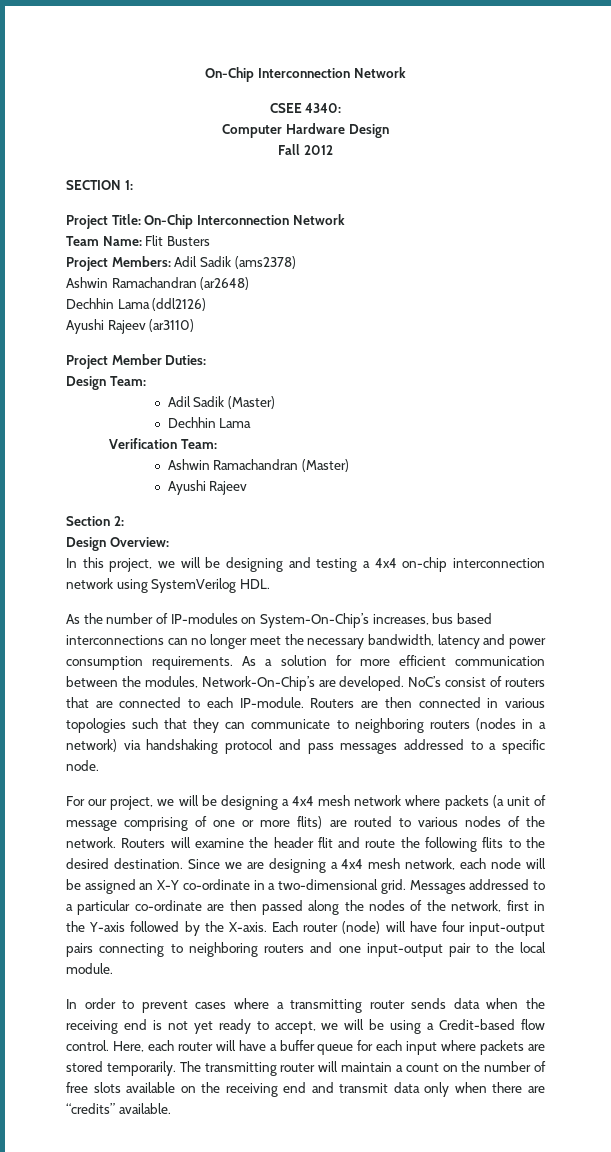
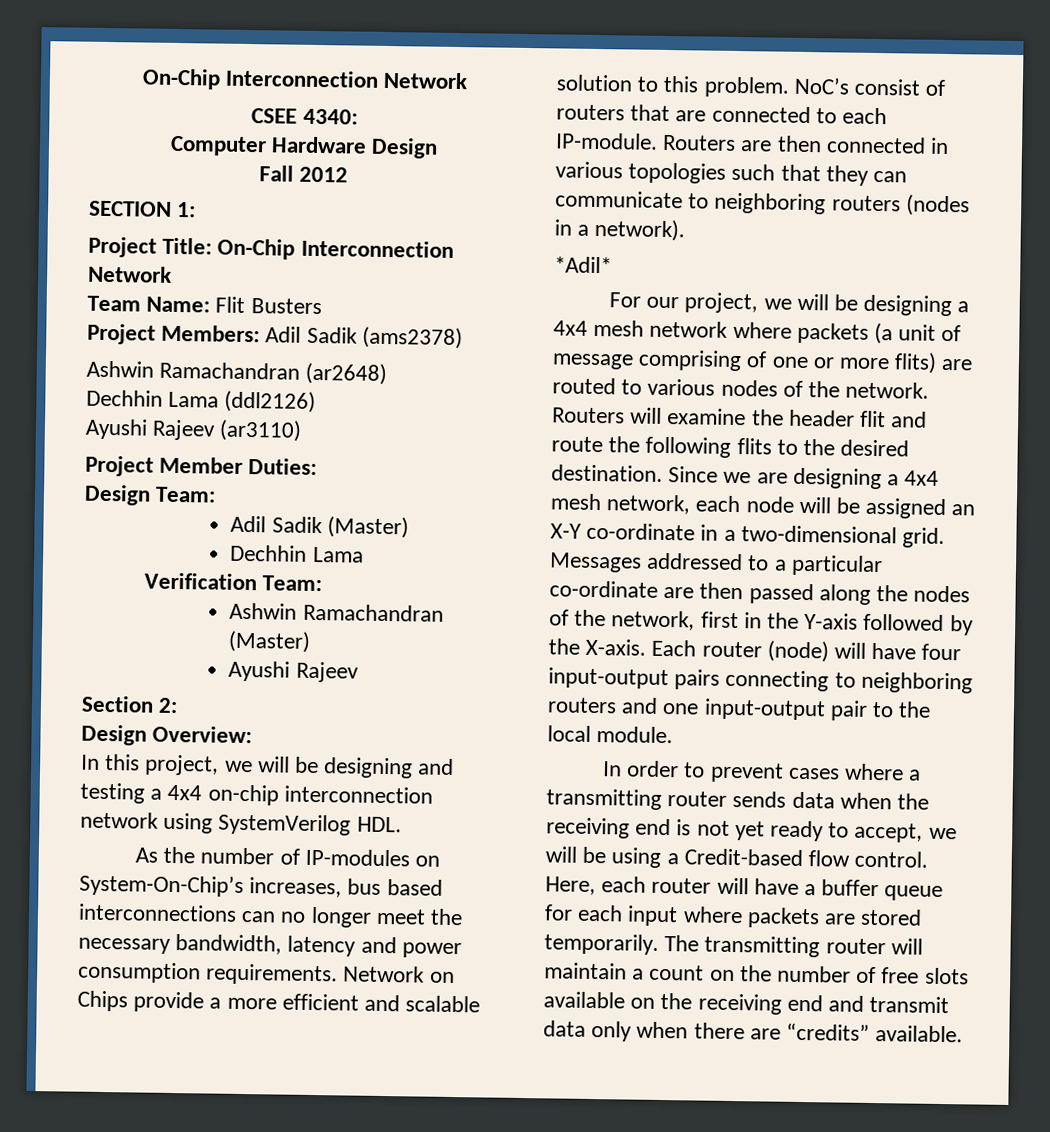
[242,655,545,666] [66,676,405,691] As a solution for more efficient communication between the modules, Network-On-Chip’s are developed. -> [343,965,455,984] [77,990,481,1013] [556,74,790,98] Network on Chips provide a more efficient and scalable solution to this problem.
[66,739,545,754] [66,760,99,771] network) via handshaking protocol and pass messages addressed to a specific node. -> [594,218,686,242] [554,256,612,274] network). // *Adil*

